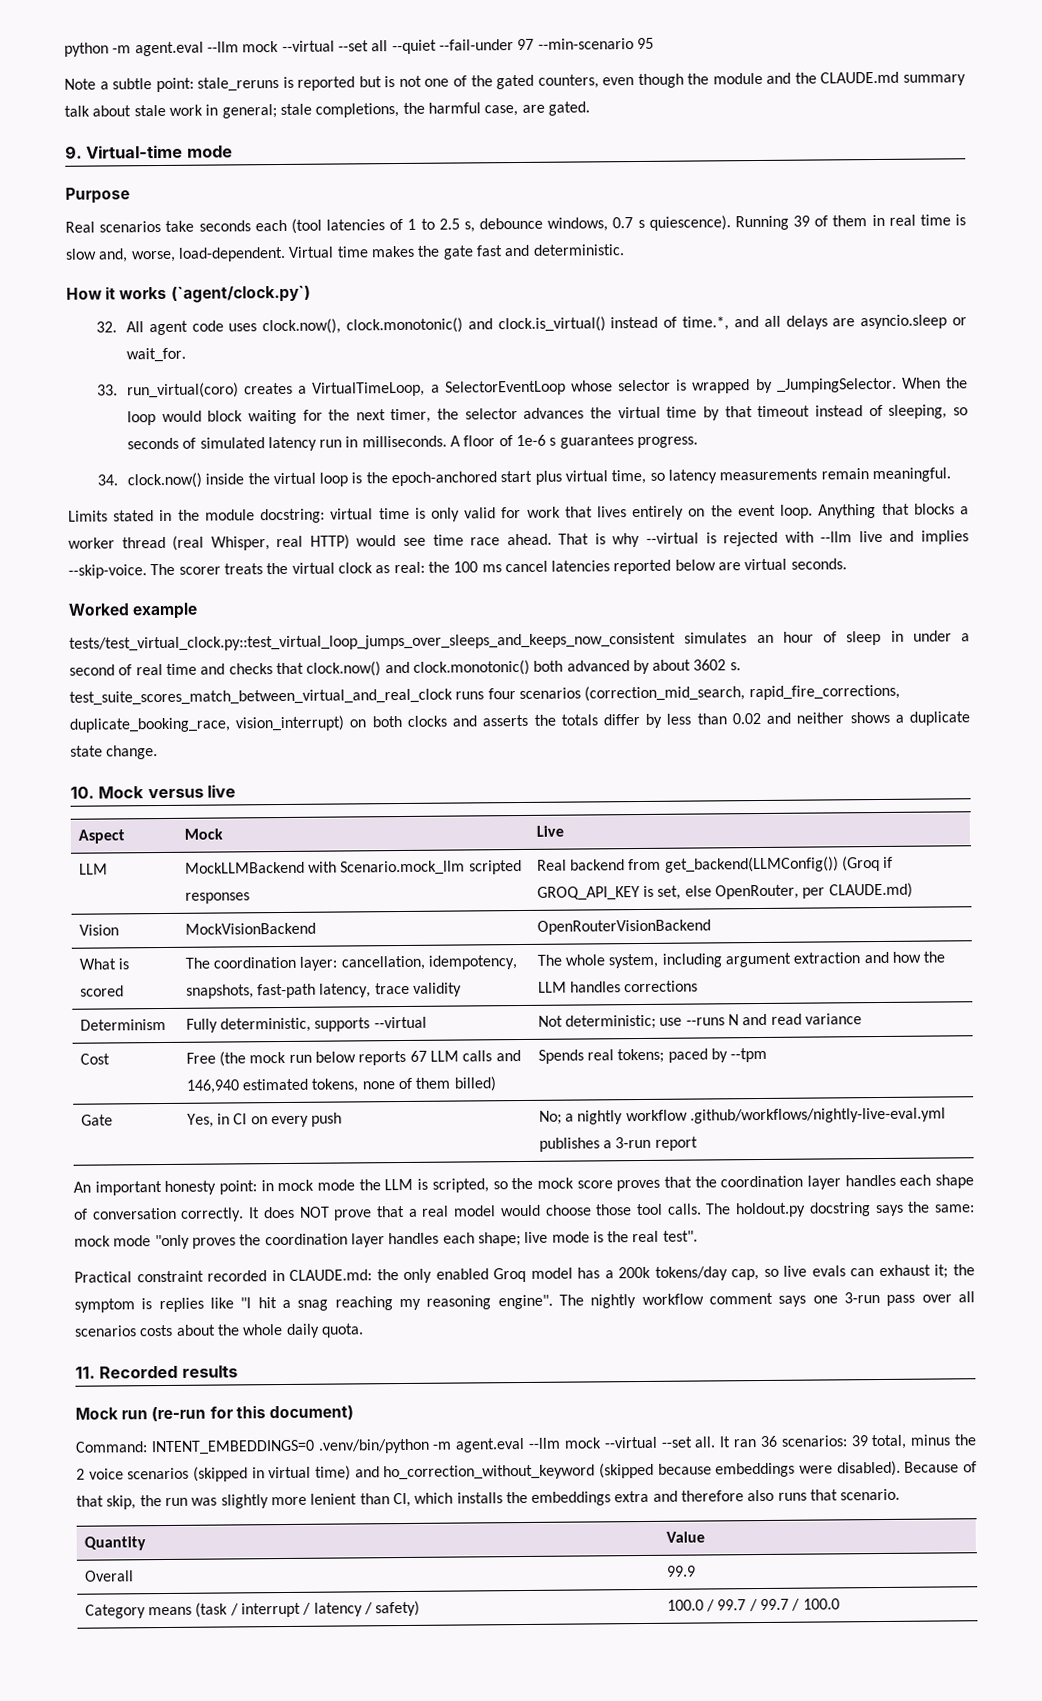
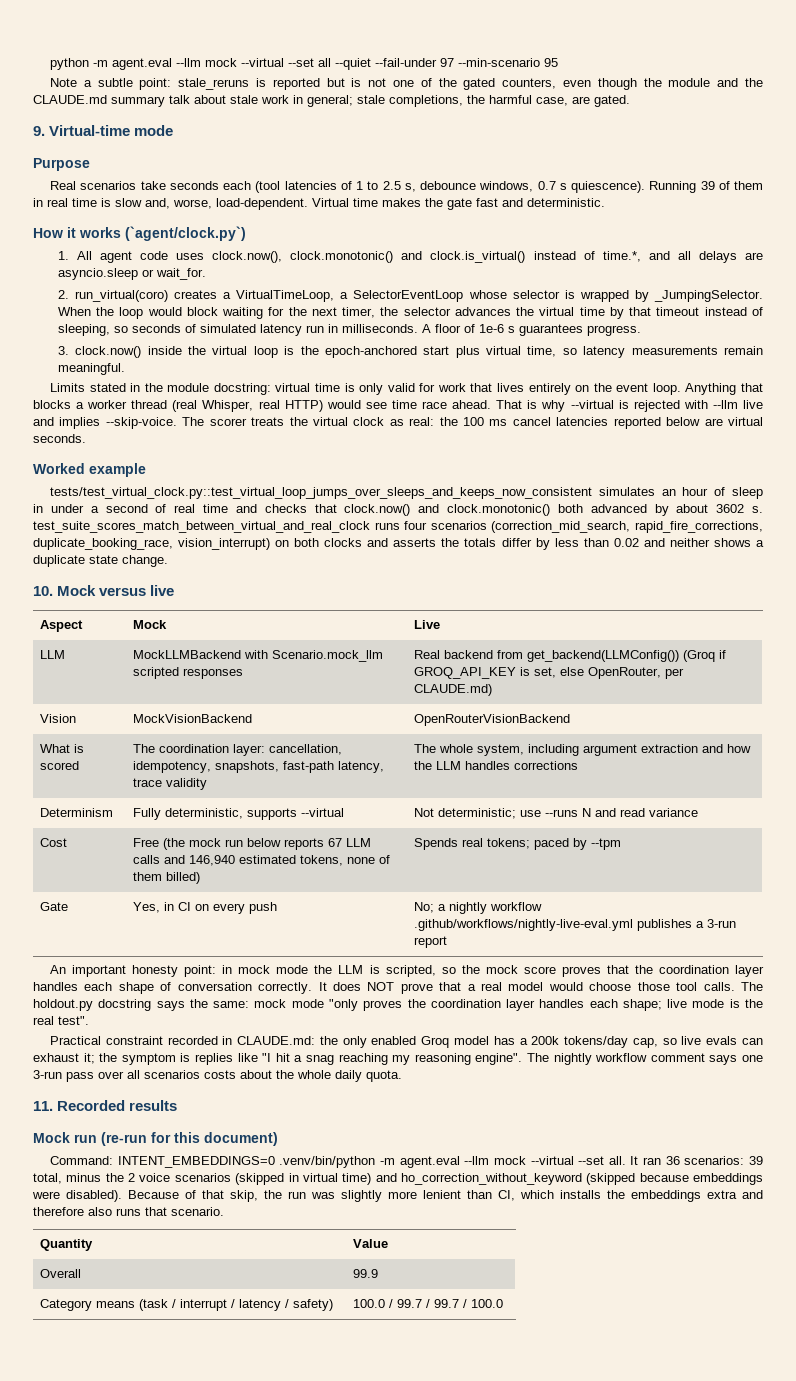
[95,321,117,333] 32. -> [57,251,69,260] 1.
[96,384,118,396] 33. -> [57,290,69,299] 2.
[96,474,118,486] 34. -> [57,346,69,355] 3.

